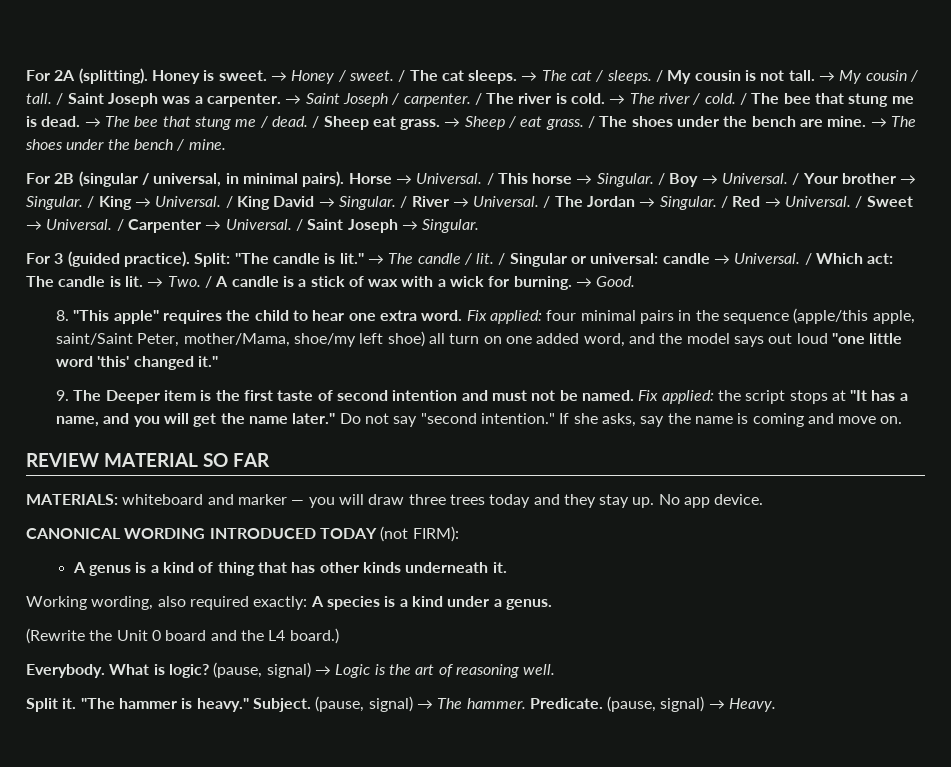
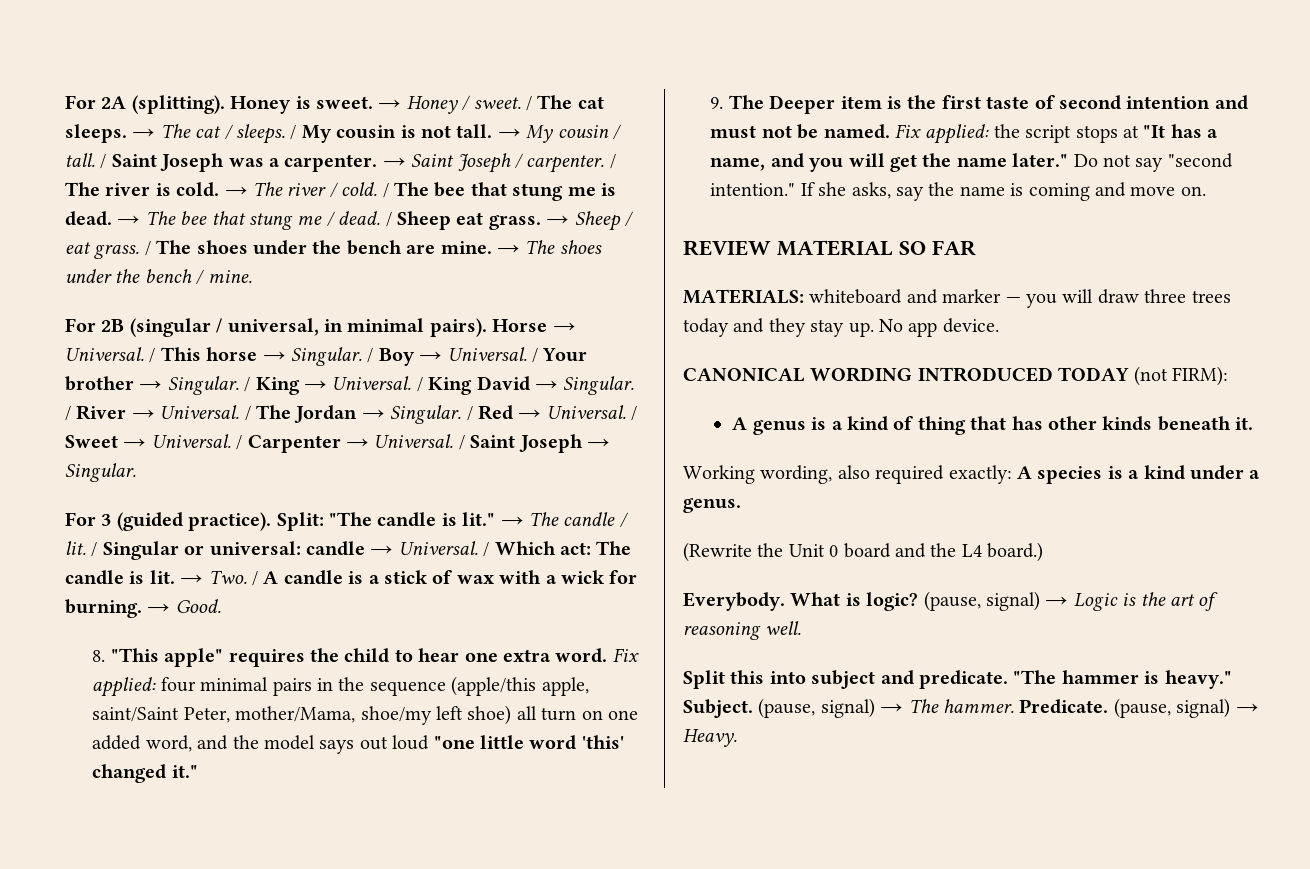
[405,562,489,573] underneath -> [1157,416,1231,431] beneath
[62,698,77,709] it. -> [730,670,1008,689] this into subject and predicate.

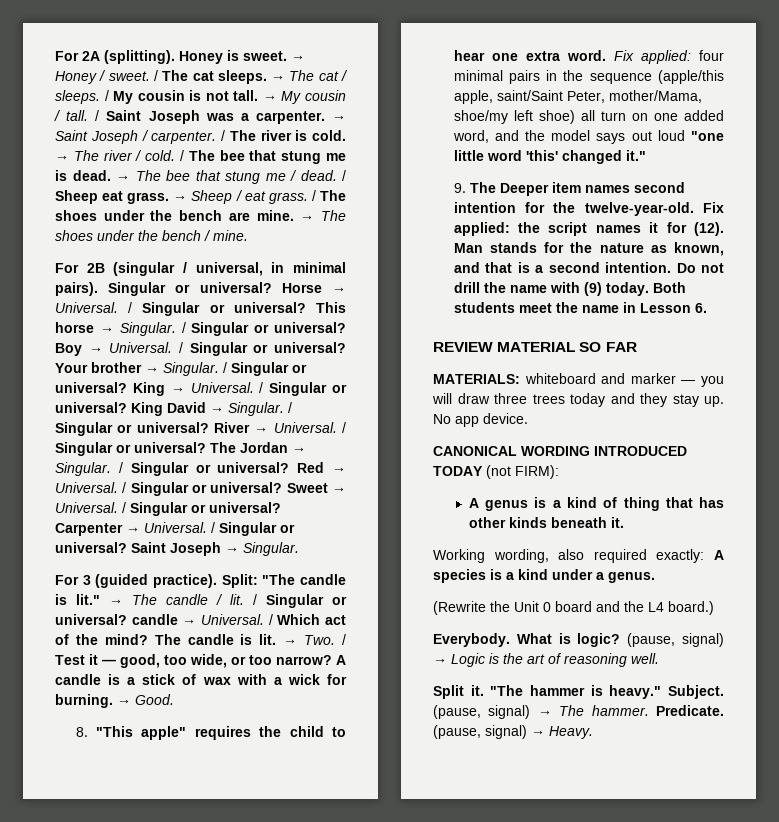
(487, 327) none -> [108,282,272,296] Singular or universal?
(156, 355) none -> [142,302,306,316] Singular or universal?
(374, 355) none -> [191,322,346,336] Singular or universal?
(538, 355) none -> [189,342,346,356] Singular or universal?
(251, 384) none -> [231,362,307,376] [55,382,127,393] Singular or universal?
(423, 384) none -> [269,382,347,396] [55,402,127,413] Singular or universal?
(71, 413) none -> [55,422,209,436] Singular or universal?
(251, 413) none -> [55,442,206,456] Singular or universal?
(473, 413) none -> [130,462,290,476] Singular or universal?
(638, 413) none -> [130,482,283,496] Singular or universal?
(243, 442) none -> [130,502,281,516] Singular or universal?
(465, 442) none -> [219,522,295,536] [55,542,127,553] Singular or universal?
[209,541,301,556] universal: -> [55,614,127,625] universal?
[559,542,591,555] act: -> [325,615,346,625] [55,634,148,645] act of the mind?
(258, 578) none -> [55,654,332,668] Test it — good, too wide, or too narrow?
[887,95,1248,110] [710,124,1219,144] [710,153,1233,172] [710,182,1206,201] is the first taste of second intention and must not be named. Fix applied: the script stops at "It has a name, and you will get the name later." Do not say "second intention." If she asks, say the name is coming and move on. -> [584,182,685,193] [453,202,724,216] [453,222,724,236] [453,242,724,256] [453,262,724,273] [453,282,686,296] [453,302,707,313] names second intention for the twelve-year-old. Fix applied: the script names it for (12). Man stands for the nature as known, and that is a second intention. Do not drill the name with (9) today. Both students meet the name in Lesson 6.
[730,670,1008,689] this into subject and predicate. -> [470,685,484,696] it.

